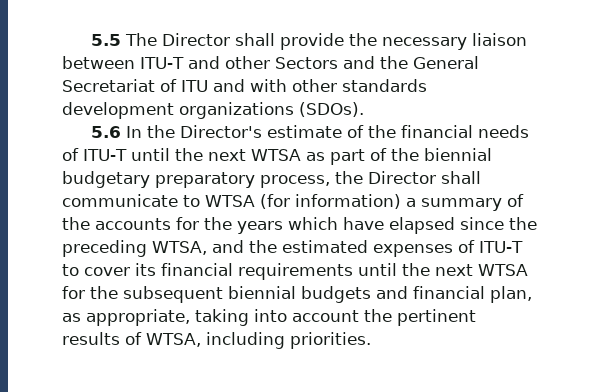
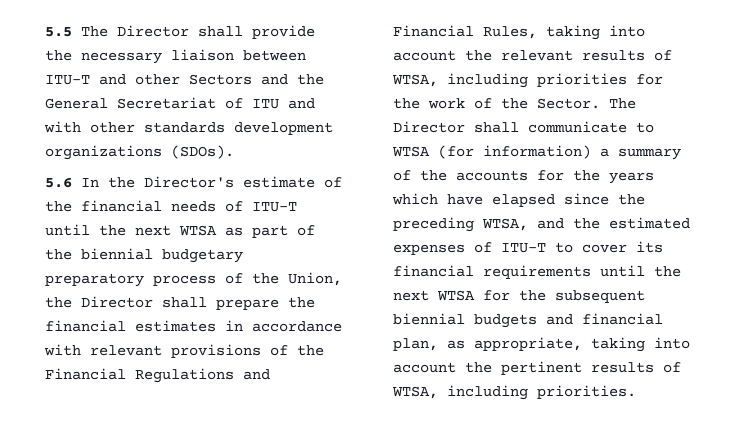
[260,171,363,188] process, the -> [153,272,342,286] [45,296,315,310] [45,320,342,332] [44,344,324,358] [45,368,270,383] [393,25,645,40] [393,50,672,61] [392,73,663,88] [393,98,636,109] process of the Union, the Director shall prepare the financial estimates in accordance with relevant provisions of the Financial Regulations and Financial Rules, taking into account the relevant results of WTSA, including priorities for the work of the Sector. The

